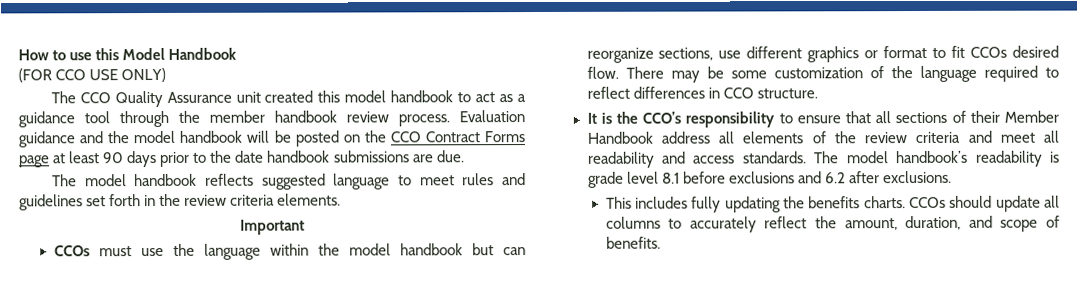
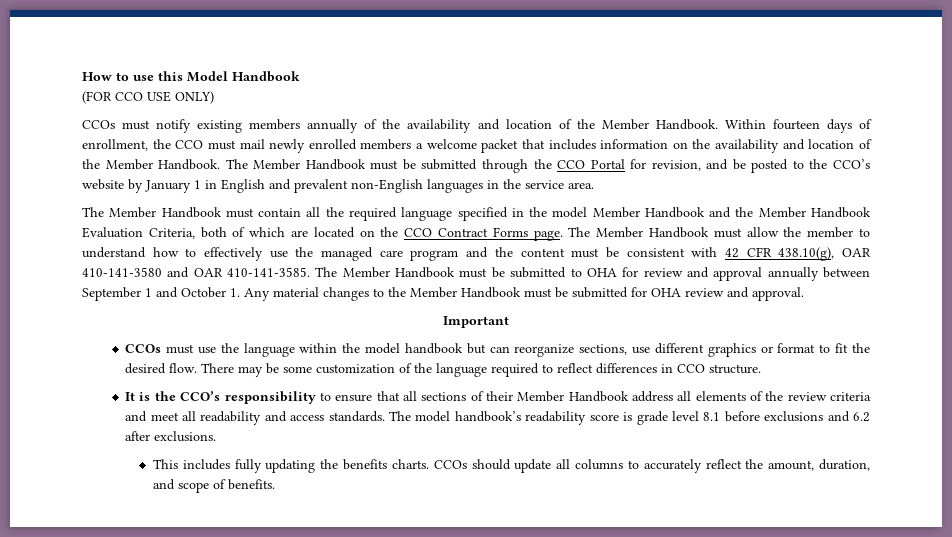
[50,90,526,108] [18,110,525,128] [18,130,339,148] The CCO Quality Assurance unit created this model handbook to act as a guidance tool through the member handbook review process. Evaluation guidance and the model handbook will be posted -> [82,119,872,133] [82,139,873,153] [82,159,870,173] [82,179,594,193] [82,207,872,221] [82,227,355,239] CCOs must notify existing members annually of the availability and location of the Member Handbook. Within fourteen days of enrollment, the CCO must mail newly enrolled members a welcome packet that includes information on the availability and location of the Member Handbook. The Member Handbook must be submitted through the CCO Portal for revision, and be posted to the CCO’s website by January 1 in English and prevalent non-English languages in the service area. // The Member Handbook must contain all the required language specified in the model Member Handbook and the Member Handbook Evaluation Criteria, both of which are located
[19,150,465,168] [51,173,526,190] [19,193,342,211] page at least 90 days prior to the date handbook submissions are due. // The model handbook reflects suggested language to meet rules and guidelines set forth in the review criteria elements. -> [533,227,870,241] [82,247,872,261] [82,267,871,281] [82,287,804,301] page. The Member Handbook must allow the member to understand how to effectively use the managed care program and the content must be consistent with 42 CFR 438.10(g), OAR 410-141-3580 and OAR 410-141-3585. The Member Handbook must be submitted to OHA for review and approval annually between September 1 and October 1. Any material changes to the Member Handbook must be submitted for OHA review and approval.
[970,46,1008,58] CCOs -> [852,343,871,353] the
(1043, 158) none -> [589,414,619,421] score

